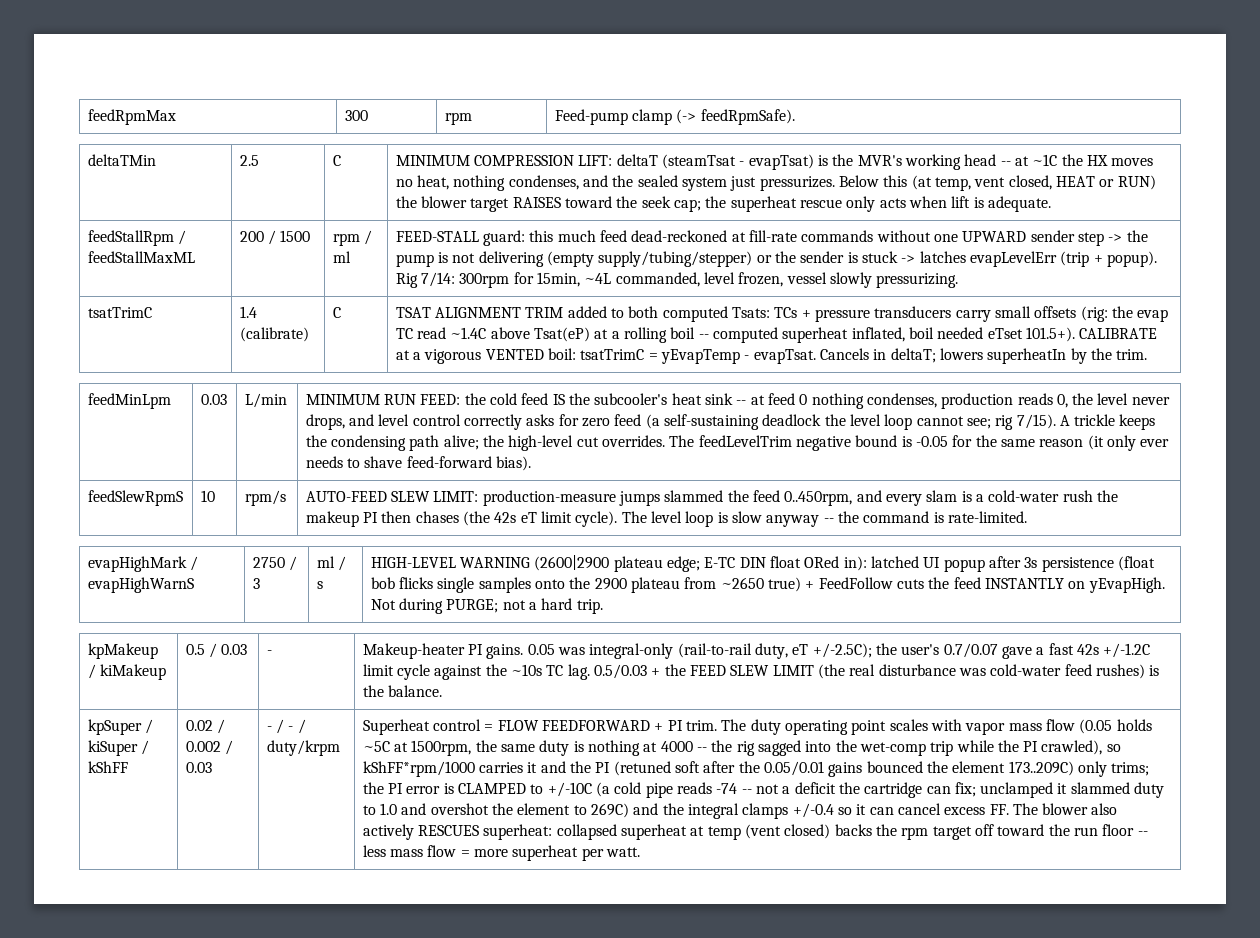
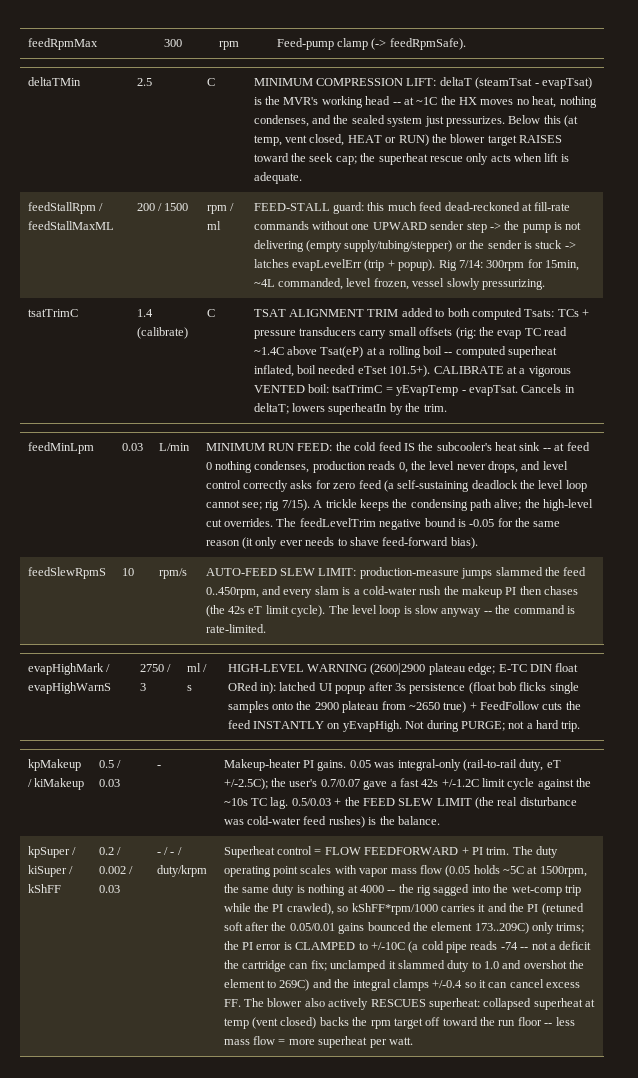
[185,720,213,731] 0.02 -> [98,847,114,855] 0.2

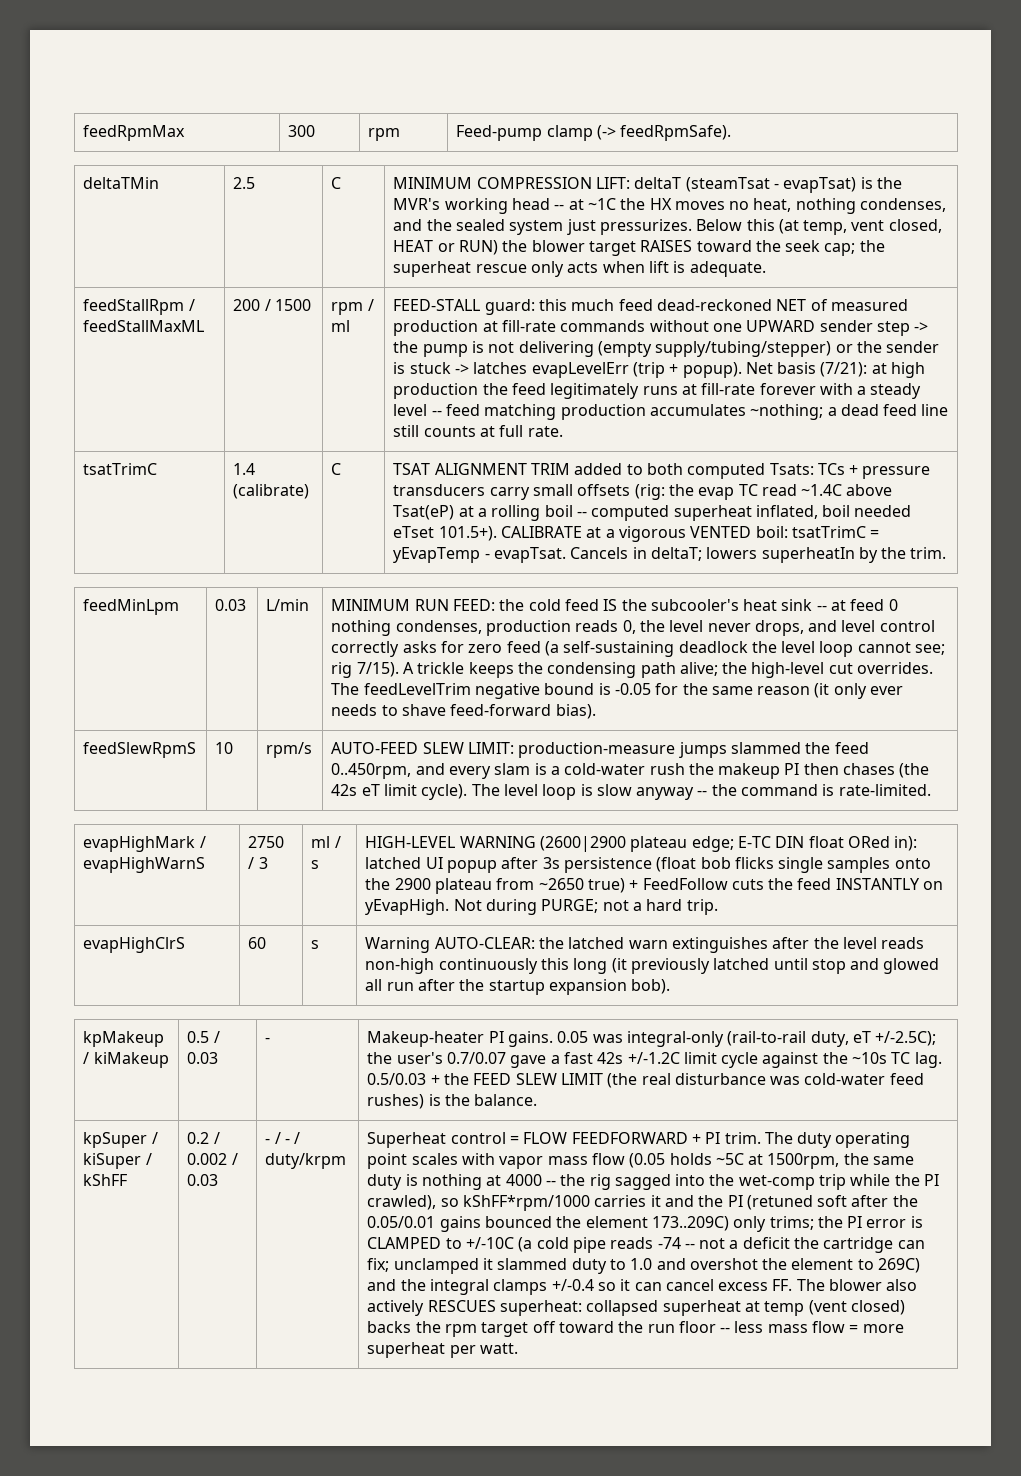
(520, 206) none -> [776,299,908,311] [393,320,479,336] NET of measured production
[438,259,580,271] [253,278,545,290] Rig 7/14: 300rpm for 15min, ~4L commanded, level frozen, vessel slowly pressurizing. -> [745,362,926,378] [393,383,922,399] [393,404,949,420] [393,425,563,437] Net basis (7/21): at high production the feed legitimately runs at fill-rate forever with a steady level -- feed matching production accumulates ~nothing; a dead feed line still counts at full rate.
(581, 726) none -> [83,937,186,953] [248,937,267,949] [311,940,320,949] [365,937,925,953] [365,958,940,974] [365,979,671,995] // evapHighClrS | 60 | s | Warning AUTO-CLEAR: the latched warn extinguishes after the level reads non-high continuously this long (it previously latched until stop and glowed all run after the startup expansion bob).

